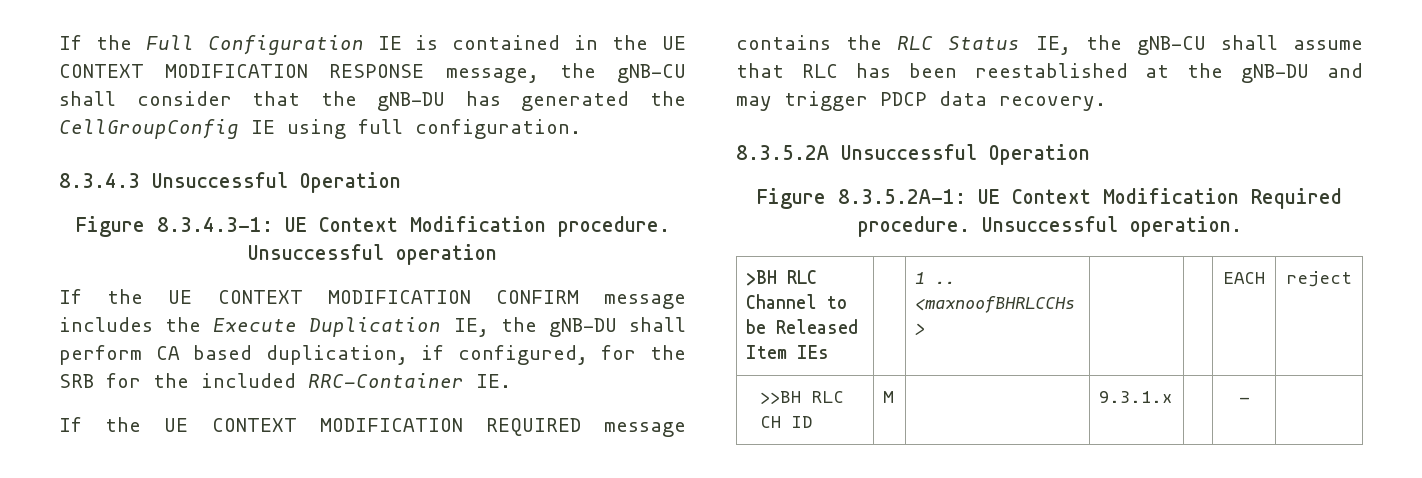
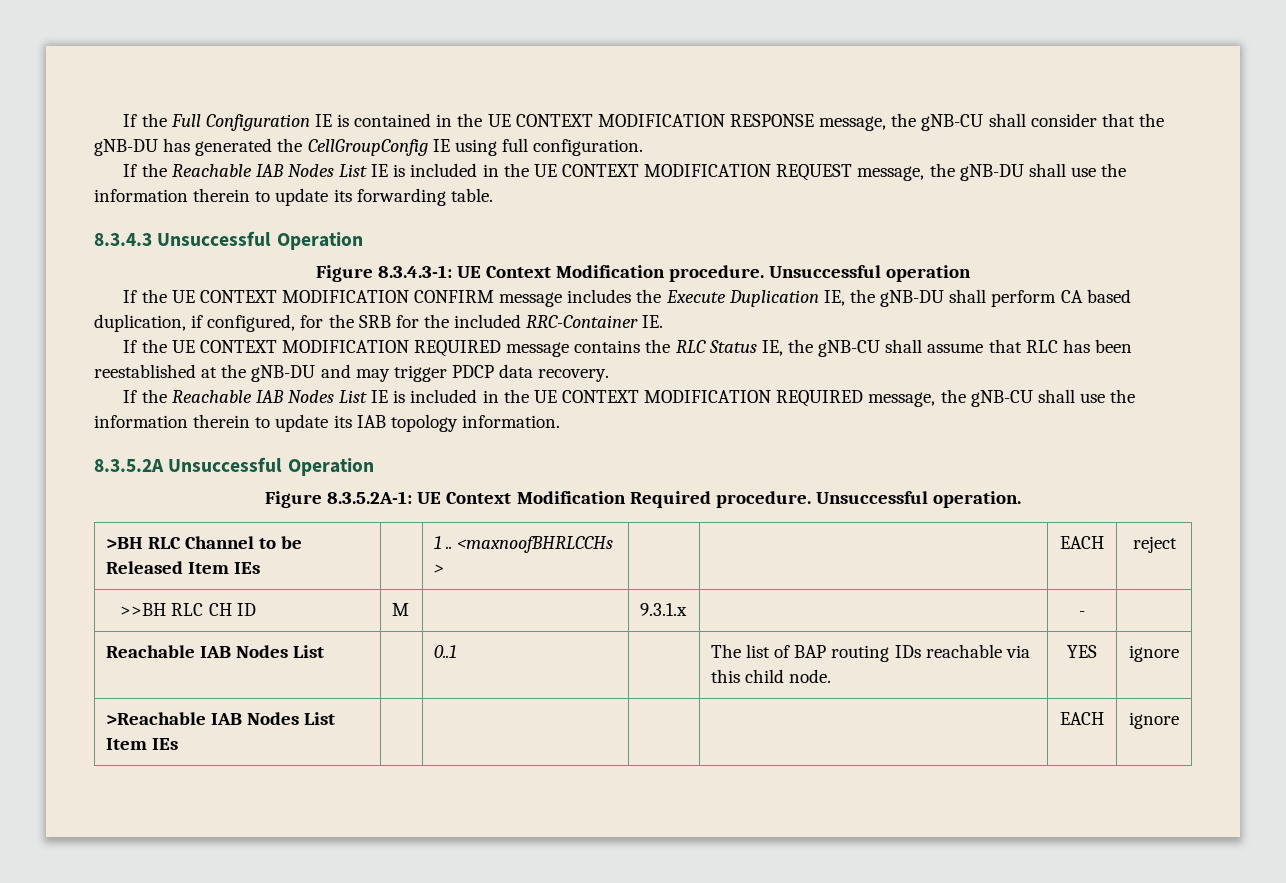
(581, 129) none -> [123,163,1127,181] [94,188,493,206] // If the Reachable IAB Nodes List IE is included in the UE CONTEXT MODIFICATION REQUEST message, the gNB-DU shall use the information therein to update its forwarding table.
(1106, 103) none -> [123,389,1136,407] [94,414,560,432] // If the Reachable IAB Nodes List IE is included in the UE CONTEXT MODIFICATION REQUIRED message, the gNB-CU shall use the information therein to update its IAB topology information.
(1250, 400) none -> [105,645,325,658] [433,645,456,658] [710,644,1030,662] [710,669,832,683] [1067,645,1097,658] [1129,645,1179,662] [105,712,336,725] [105,738,179,750] [1060,712,1104,725] [1129,712,1179,729] // Reachable IAB Nodes List | | 0..1 | | The list of BAP routing IDs reachable via this child node. | YES | ignore // >Reachable IAB Nodes List Item IEs | | | | | EACH | ignore

